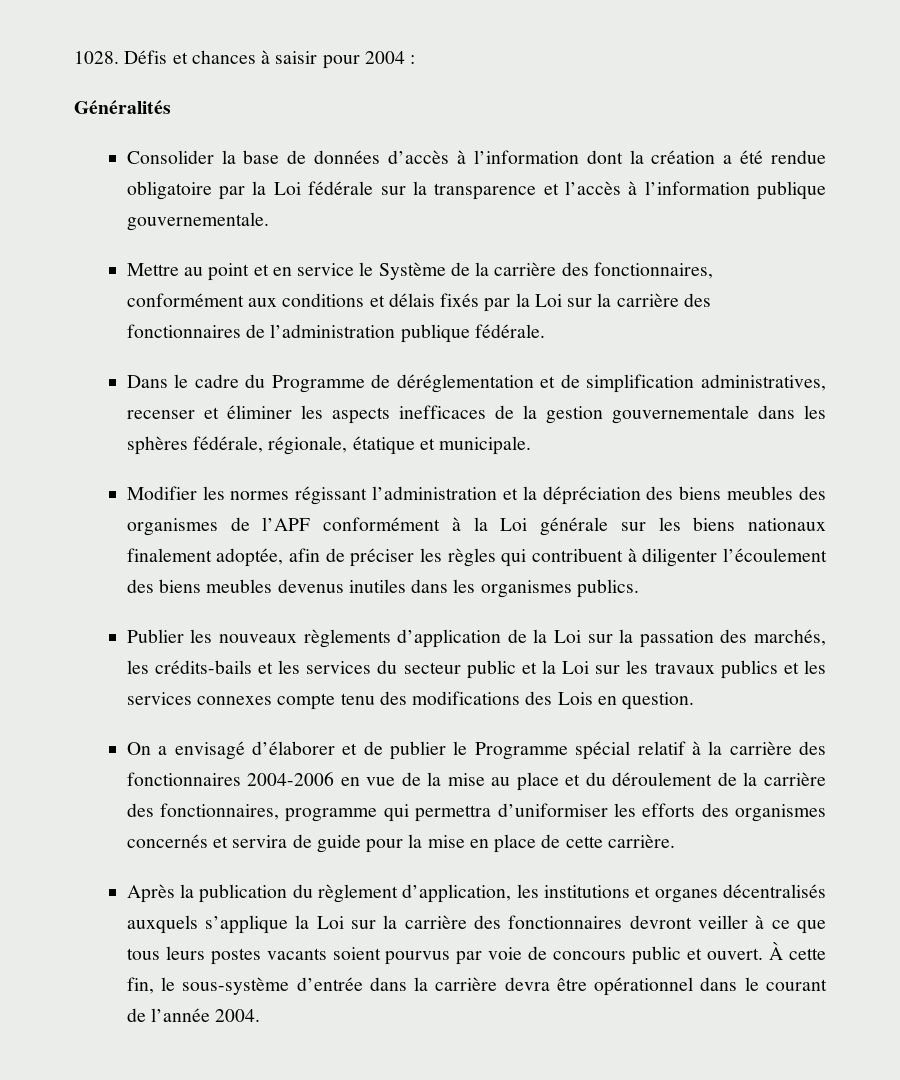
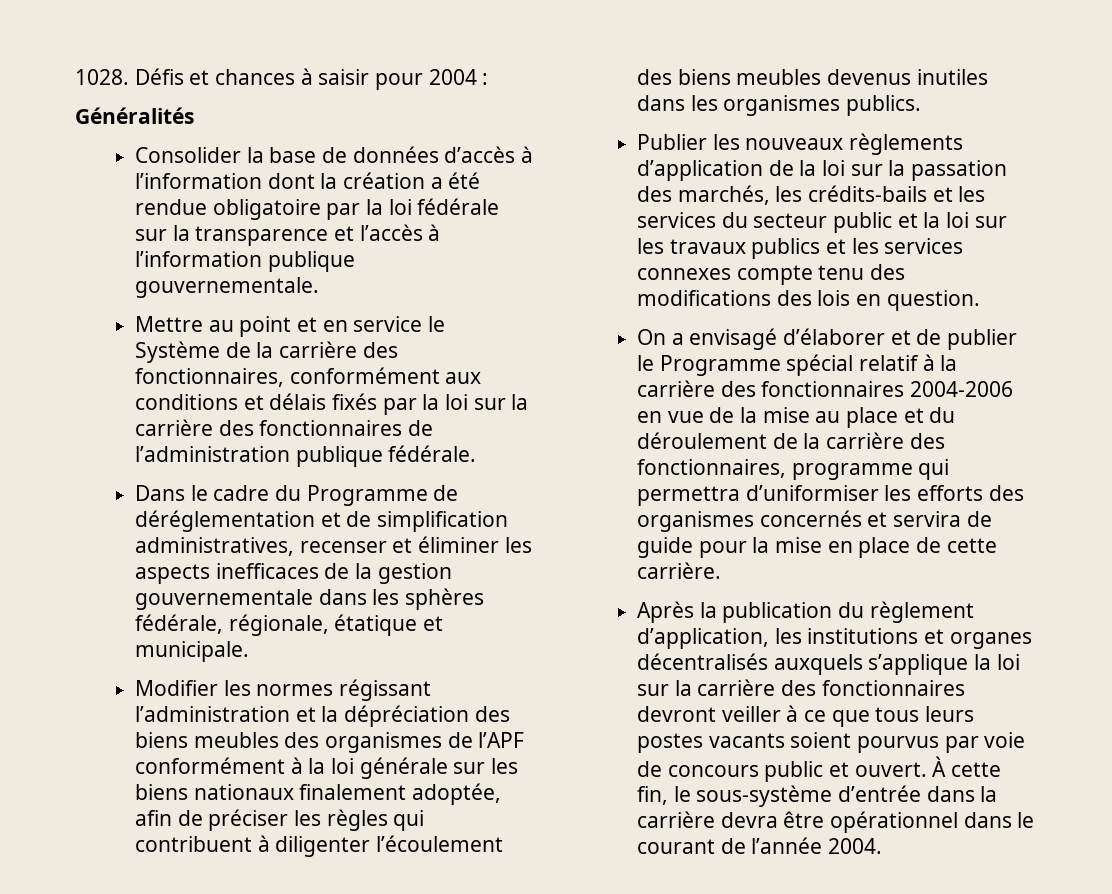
[273,182,301,195] Loi -> [388,199,412,215] loi
[534,294,562,307] Loi -> [444,394,468,410] loi
[500,518,528,531] Loi -> [330,758,354,774] loi
[553,630,581,643] Loi -> [821,160,845,176] loi
[562,661,590,674] Loi -> [945,212,969,228] loi
[557,692,593,705] Lois -> [817,290,851,306] lois
[316,916,344,929] Loi -> [996,654,1020,670] loi

